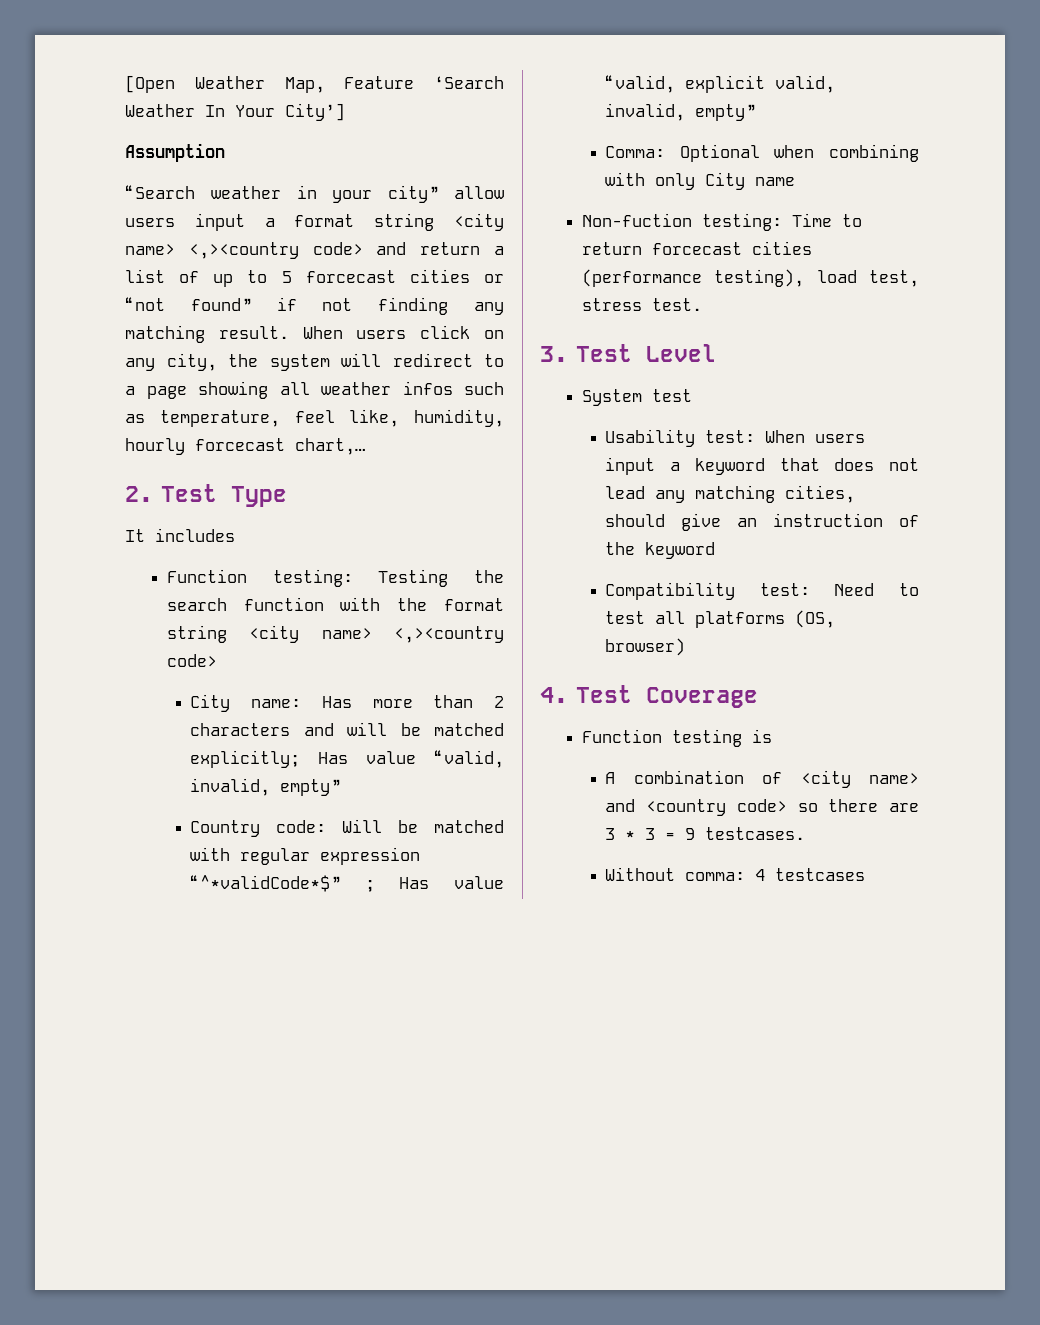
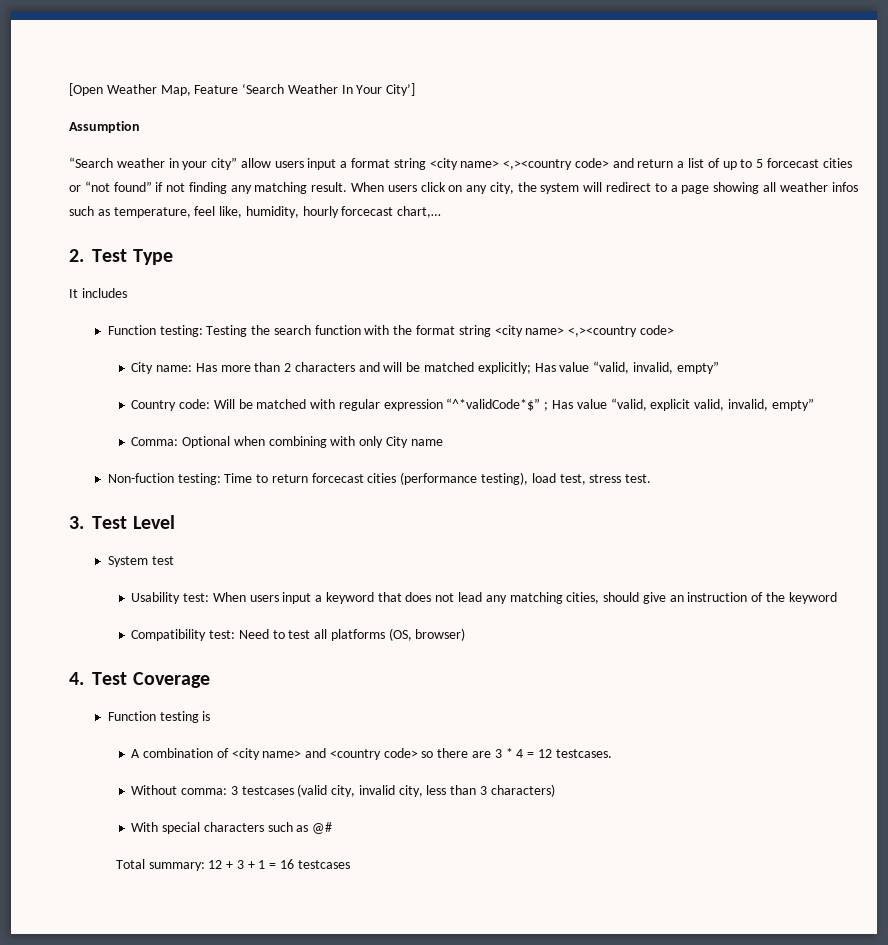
[645,828,696,840] 3 = 9 -> [516,749,552,758] 4 = 12
[755,869,766,881] 4 -> [230,784,555,797] [131,822,333,834] [115,859,295,871] 3 testcases (valid city, invalid city, less than 3 characters) // With special characters such as @# // Total summary: 12 + 3 + 1 = 16

